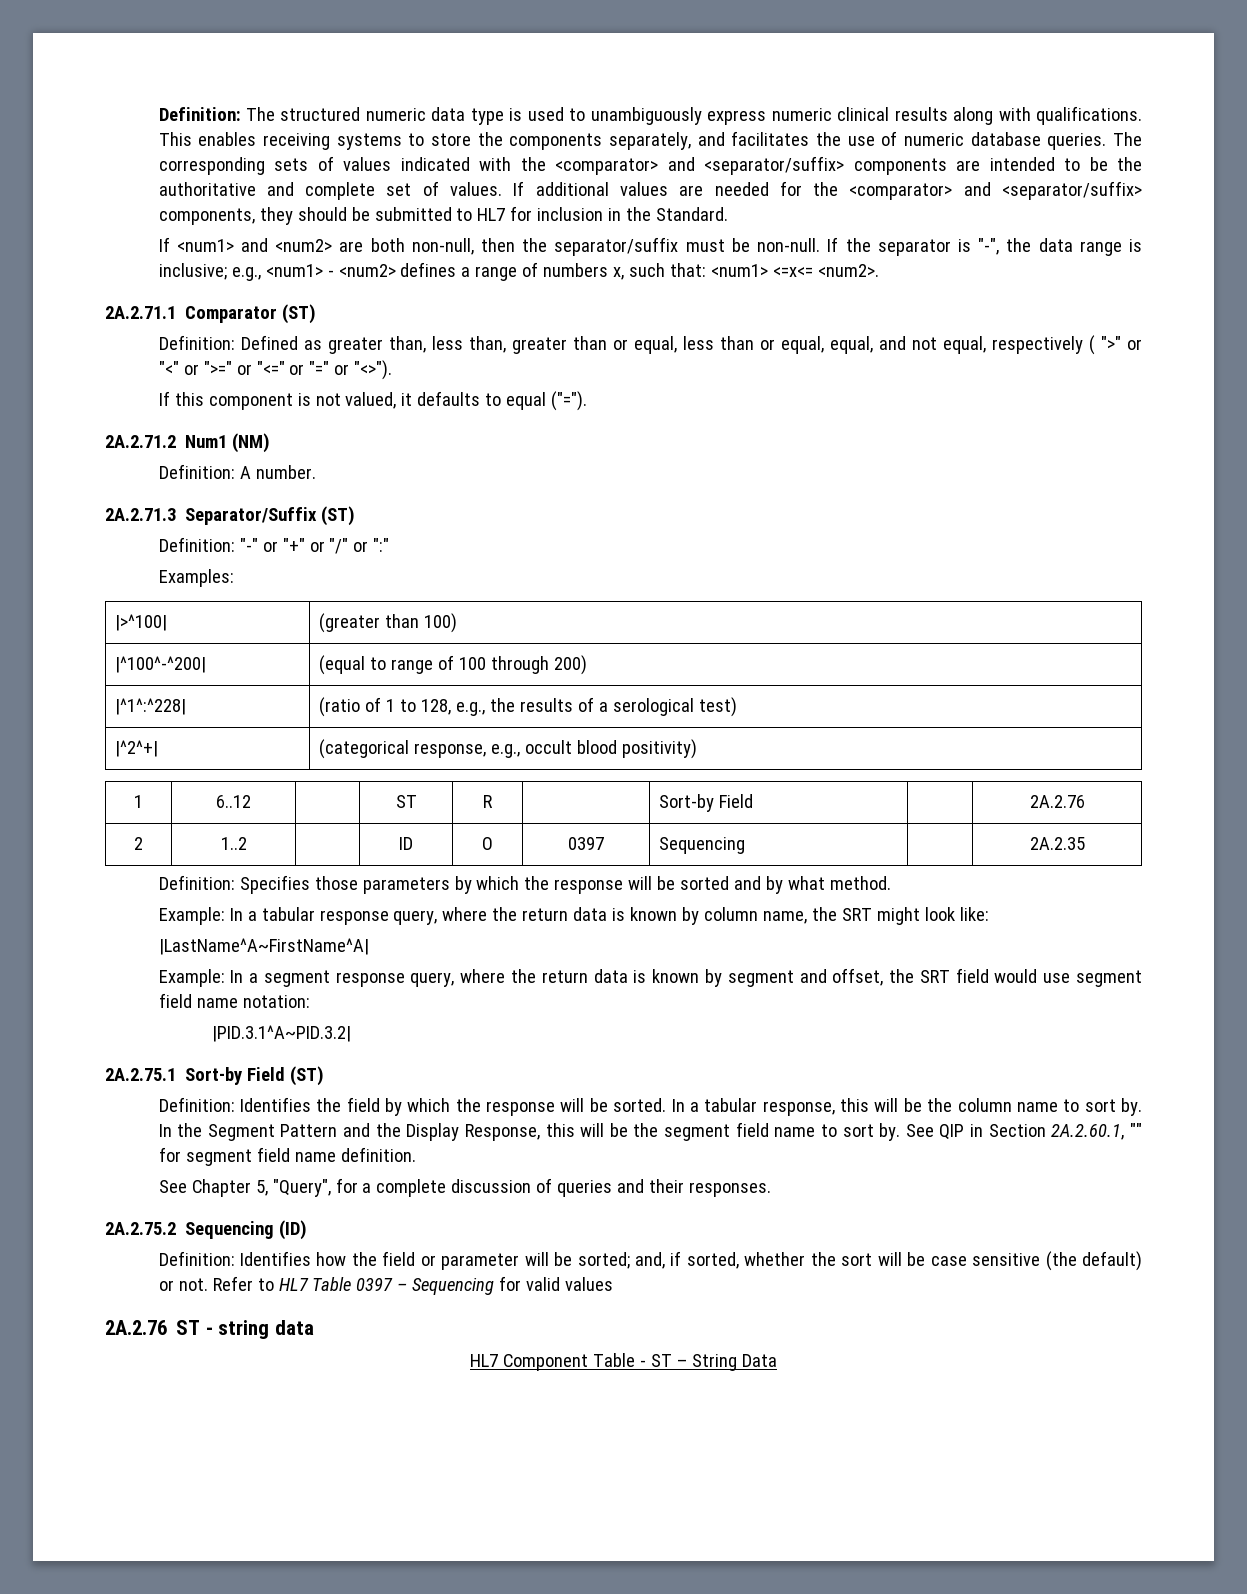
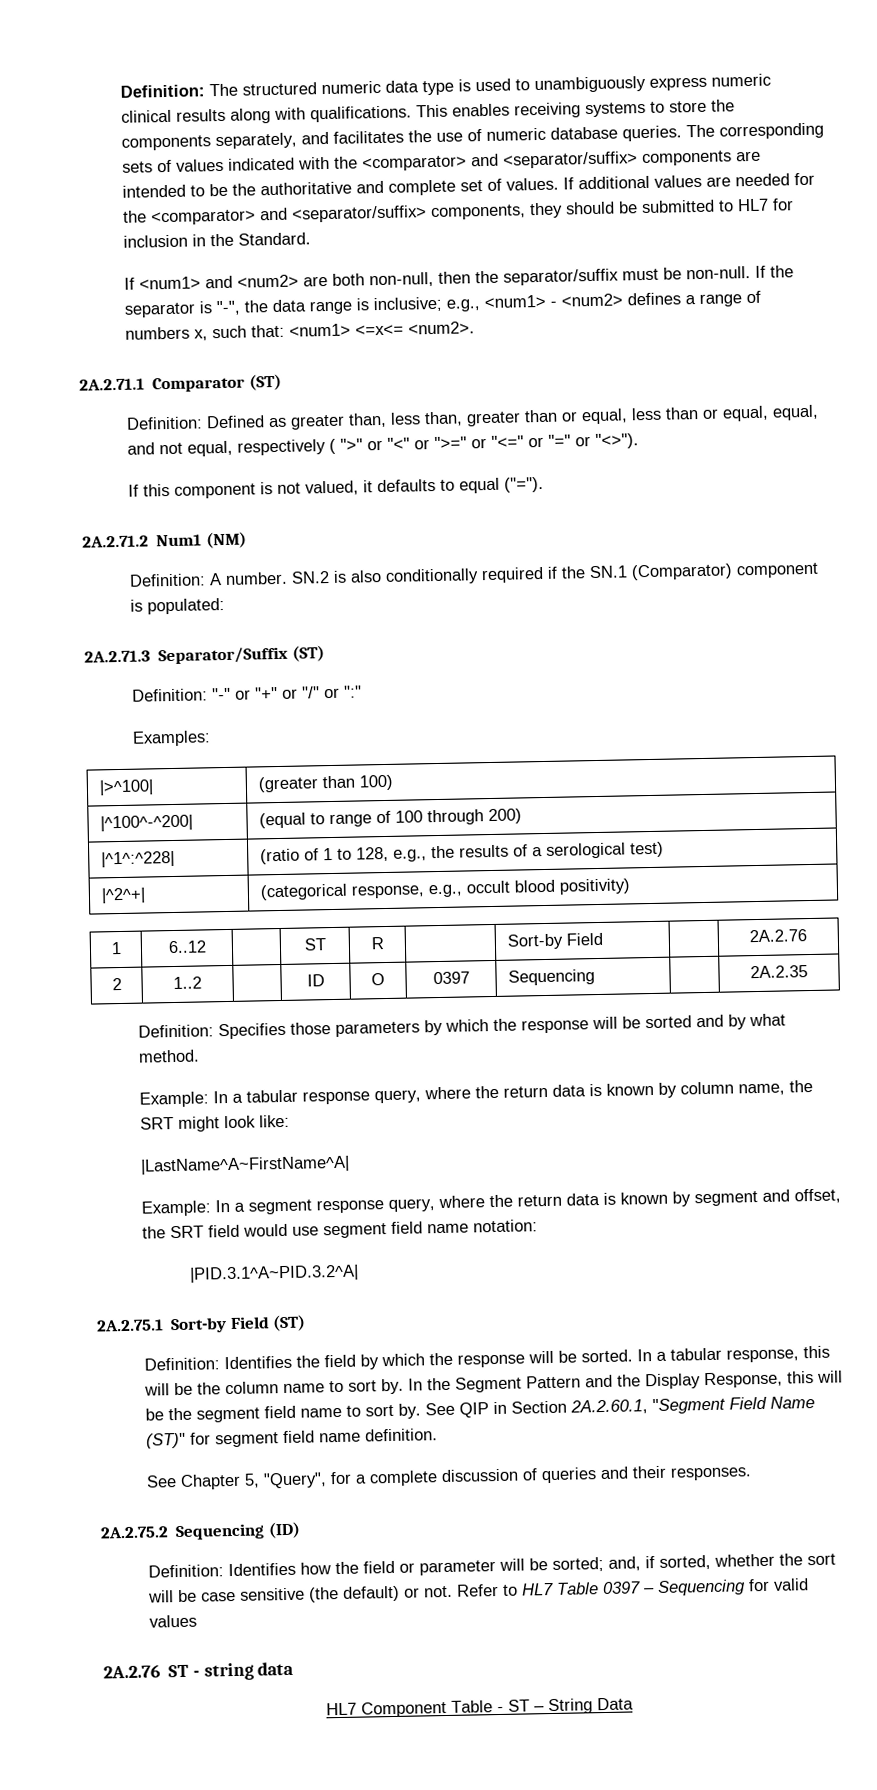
(316, 472) none -> [290,562,819,585] [129,597,225,615] SN.2 is also conditionally required if the SN.1 (Comparator) component is populated:
[212,1025,352,1042] |PID.3.1^A~PID.3.2| -> [188,1264,359,1283] |PID.3.1^A~PID.3.2^A|
[1129,1123,1142,1137] "" -> [651,1396,815,1415] [145,1432,186,1449] "Segment Field Name (ST)"

